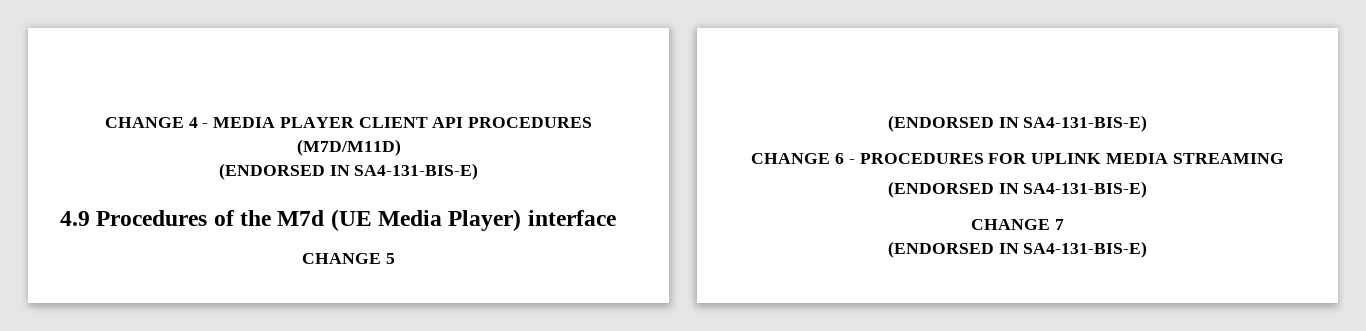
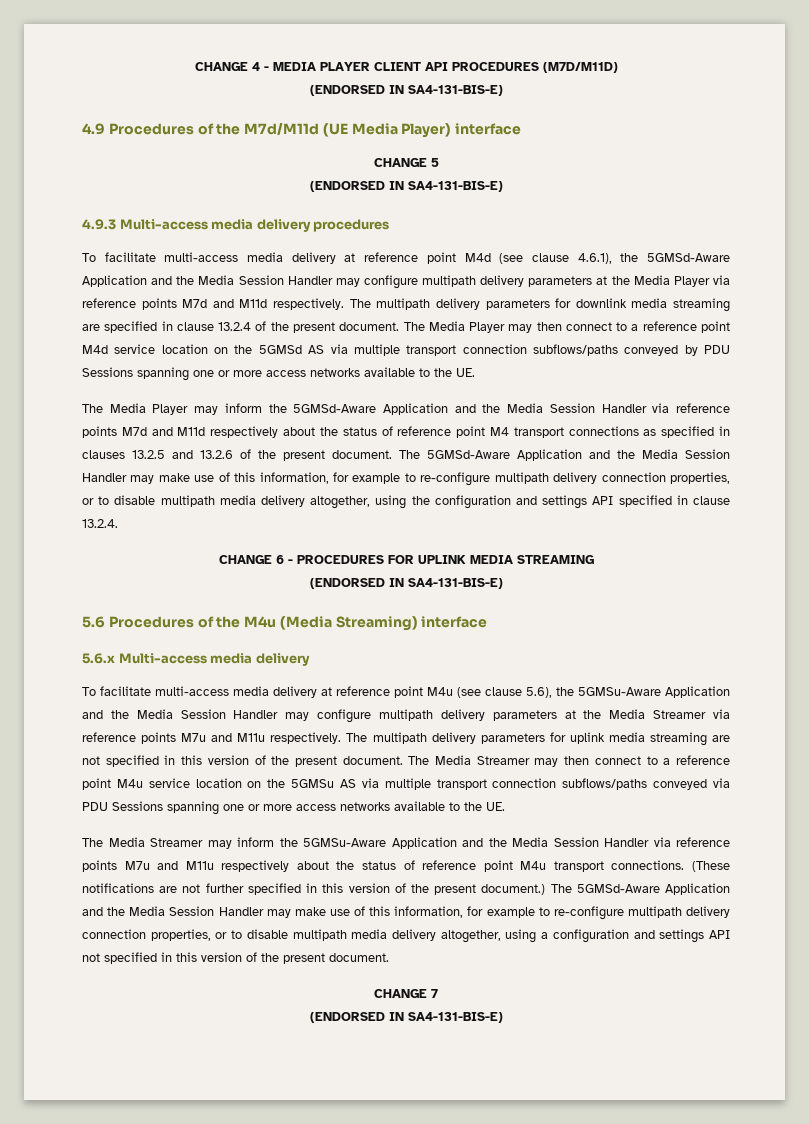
[277,210,325,226] M7d -> [244,123,320,135] M7d/M11d
(1148, 123) none -> [82,219,390,232] [82,252,730,264] [82,275,730,289] [82,298,731,312] [82,321,731,333] [82,344,730,356] [82,367,475,381] [82,403,730,415] [82,426,730,438] [82,449,730,461] [82,472,730,486] [82,495,730,509] [82,519,118,528] // 4.9.3 Multi-access media delivery procedures // To facilitate multi-access media delivery at reference point M4d (see clause 4.6.1), the 5GMSd-Aware Application and the Media Session Handler may configure multipath delivery parameters at the Media Player via reference points M7d and M11d respectively. The multipath delivery parameters for downlink media streaming are specified in clause 13.2.4 of the present document. The Media Player may then connect to a reference point M4d service location on the 5GMSd AS via multiple transport connection subflows/paths conveyed by PDU Sessions spanning one or more access networks available to the UE. // The Media Player may inform the 5GMSd-Aware Application and the Media Session Handler via reference points M7d and M11d respectively about the status of reference point M4 transport connections as specified in clauses 13.2.5 and 13.2.6 of the present document. The 5GMSd-Aware Application and the Media Session Handler may make use of this information, for example to re-configure multipath delivery connection properties, or to disable multipath media delivery altogether, using the configuration and settings API specified in clause 13.2.4.
(1148, 189) none -> [82,616,488,631] [82,653,310,666] [82,686,730,698] [82,709,730,723] [82,732,730,746] [82,755,731,767] [82,778,730,790] [82,801,505,815] [82,837,730,849] [82,860,730,872] [82,883,730,895] [82,906,730,920] [82,929,730,943] [82,952,389,964] // 5.6 Procedures of the M4u (Media Streaming) interface // 5.6.x Multi-access media delivery // To facilitate multi-access media delivery at reference point M4u (see clause 5.6), the 5GMSu-Aware Application and the Media Session Handler may configure multipath delivery parameters at the Media Streamer via reference points M7u and M11u respectively. The multipath delivery parameters for uplink media streaming are not specified in this version of the present document. The Media Streamer may then connect to a reference point M4u service location on the 5GMSu AS via multiple transport connection subflows/paths conveyed via PDU Sessions spanning one or more access networks available to the UE. // The Media Streamer may inform the 5GMSu-Aware Application and the Media Session Handler via reference points M7u and M11u respectively about the status of reference point M4u transport connections. (These notifications are not further specified in this version of the present document.) The 5GMSd-Aware Application and the Media Session Handler may make use of this information, for example to re-configure multipath delivery connection properties, or to disable multipath media delivery altogether, using a configuration and settings API not specified in this version of the present document.

